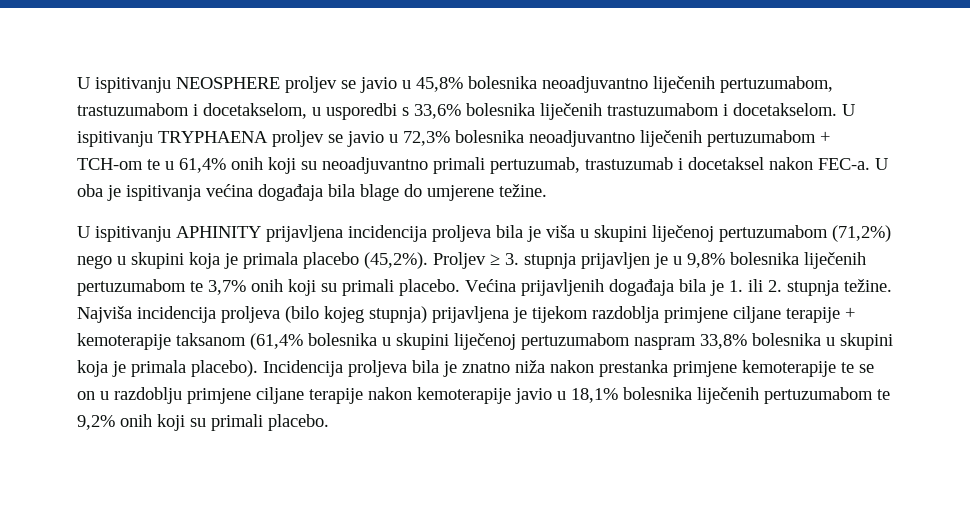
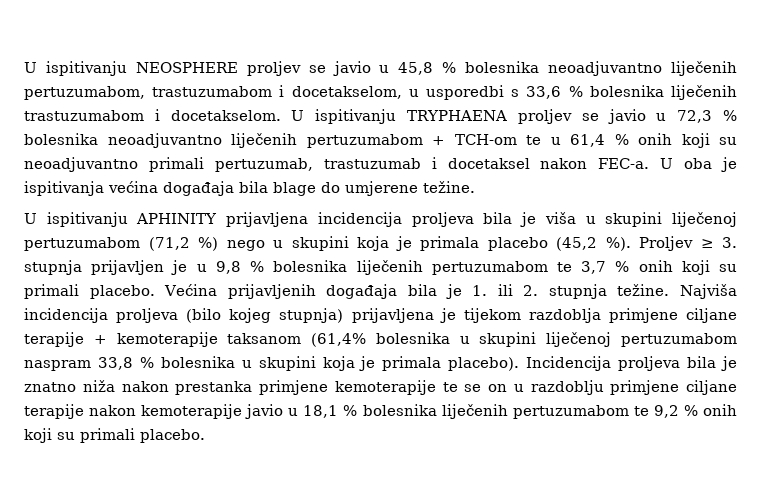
[416,77,463,92] 45,8% -> [398,62,457,75] 45,8 %
[414,104,461,119] 33,6% -> [526,86,583,99] 33,6 %
[403,131,450,146] 72,3% -> [677,110,738,123] 72,3 %
[179,158,226,173] 61,4% -> [570,134,629,147] 61,4 %
[832,225,891,242] (71,2%) -> [148,237,218,251] (71,2 %)
[364,252,428,269] (45,2%). -> [556,237,631,251] (45,2 %).
[687,252,866,269] [77,279,246,296] 9,8% bolesnika liječenih pertuzumabom te 3,7% -> [215,260,630,275] 9,8 % bolesnika liječenih pertuzumabom te 3,7 %
[700,334,747,349] 33,8% -> [97,357,154,370] 33,8 %
[571,387,890,404] [77,415,115,430] 18,1% bolesnika liječenih pertuzumabom te 9,2% -> [303,404,698,419] 18,1 % bolesnika liječenih pertuzumabom te 9,2 %

